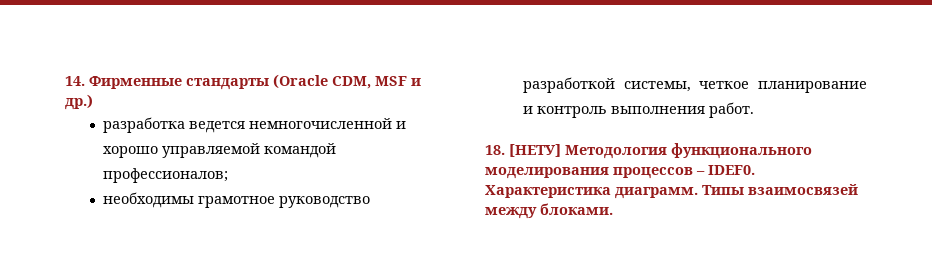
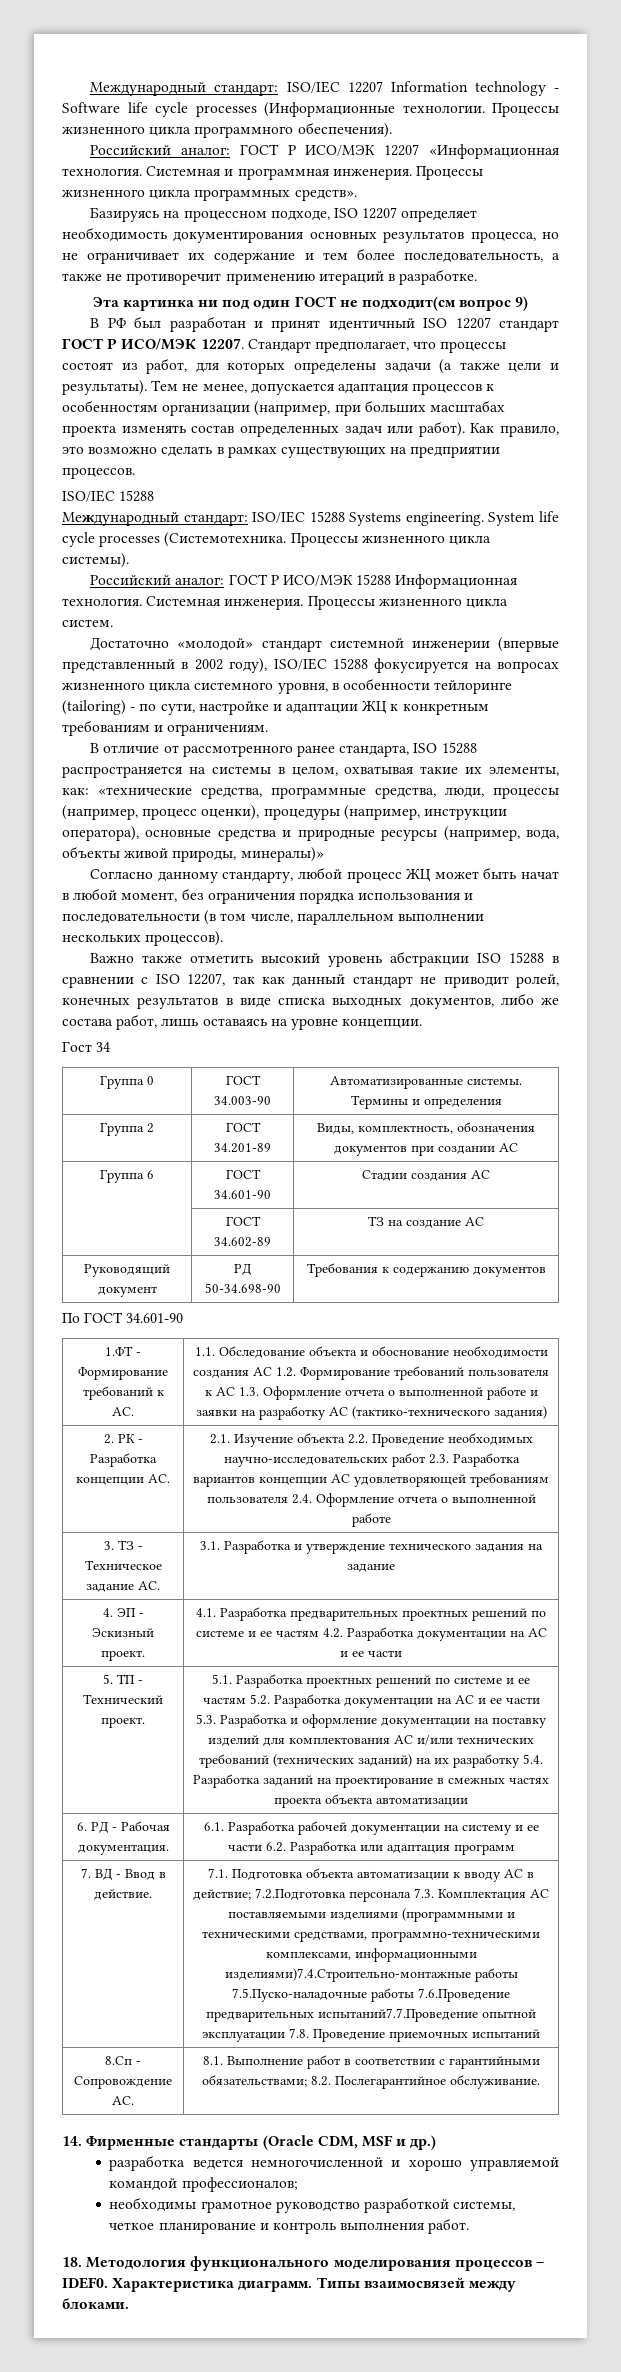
(65, 81) none -> [90,81,559,96] [62,102,559,117] [62,122,392,138] [90,144,559,159] [62,166,483,180] [62,189,357,201] [90,207,478,222] [62,227,559,243] [62,248,560,264] [62,269,478,285] [92,296,529,311] [90,316,559,332] [62,338,507,353] [62,358,560,374] [62,380,495,395] [62,400,505,416] [62,421,559,437] [62,446,501,458] [62,467,135,479] [62,490,155,502] [62,511,559,526] [62,532,491,547] [62,553,129,568] [90,574,518,589] [62,596,508,610] [62,619,113,627] [90,637,559,652] [62,658,559,673] [62,678,513,694] [62,700,489,715] [62,720,269,736] [90,742,477,757] [62,766,559,778] [62,787,559,799] [62,805,507,820] [62,826,559,841] [62,846,324,862] [90,867,559,883] [62,888,474,904] [62,910,484,925] [62,931,224,946] [90,951,559,967] [62,973,559,988] [62,993,559,1009] [62,1014,423,1030] [62,1042,111,1052] [100,1076,154,1089] [225,1075,261,1085] [214,1096,271,1105] [330,1076,522,1089] [350,1095,502,1109] [100,1123,154,1136] [225,1122,261,1132] [214,1143,271,1153] [317,1122,535,1134] [334,1143,518,1156] [100,1170,154,1183] [225,1169,261,1179] [214,1190,271,1199] [362,1170,490,1181] [225,1216,261,1226] [214,1237,271,1247] [368,1216,484,1228] [84,1264,170,1277] [97,1286,157,1297] [234,1263,251,1276] [204,1283,281,1293] [306,1263,546,1277] [62,1312,184,1323] [105,1346,141,1356] [78,1367,168,1380] [82,1386,164,1400] [112,1407,134,1416] [194,1346,548,1358] [193,1366,549,1380] [204,1386,538,1400] [195,1406,547,1420] [103,1434,143,1444] [90,1453,157,1467] [76,1474,170,1485] [209,1433,533,1447] [223,1453,520,1467] [193,1473,549,1487] [206,1493,536,1507] [351,1513,391,1527] [103,1540,143,1550] [84,1560,162,1570] [86,1581,160,1592] [200,1540,543,1554] [347,1564,395,1572] [102,1608,144,1617] [92,1628,154,1637] [101,1650,145,1661] [196,1607,546,1621] [195,1627,547,1641] [340,1650,402,1657] [103,1674,143,1684] [83,1694,163,1704] [101,1717,145,1728] [212,1674,530,1688] [202,1694,540,1708] [196,1714,547,1728] [208,1735,534,1746] [199,1754,543,1768] [193,1774,549,1788] [274,1794,468,1808] [76,1821,170,1834] [77,1844,169,1855] [203,1821,539,1835] [227,1841,515,1855] [80,1868,166,1881] [94,1889,152,1900] [208,1868,534,1882] [193,1888,549,1902] [227,1908,515,1922] [202,1931,540,1942] [265,1948,477,1962] [224,1968,518,1982] [232,1988,510,2002] [206,2008,536,2022] [202,2028,540,2042] [105,2056,141,2065] [74,2076,172,2089] [112,2096,134,2105] [202,2055,540,2069] [202,2075,540,2089] Международный стандарт: ISO/IEC 12207 Information technology - Software life cycle processes (Информационные технологии. Процессы жизненного цикла программного обеспечения). // Российский аналог: ГОСТ Р ИСО/МЭК 12207 «Информационная технология. Системная и программная инженерия. Процессы жизненного цикла программных средств». // Базируясь на процессном подходе, ISO 12207 определяет необходимость документирования основных результатов процесса, но не ограничивает их содержание и тем более последовательность, а также не противоречит применению итераций в разработке. // Эта картинка ни под один ГОСТ не подходит(см вопрос 9) // В РФ был разработан и принят идентичный ISO 12207 стандарт ГОСТ Р ИСО/МЭК 12207. Стандарт предполагает, что процессы состоят из работ, для которых определены задачи (а также цели и результаты). Тем не менее, допускается адаптация процессов к особенностям организации (например, при больших масштабах проекта изменять состав определенных задач или работ). Как правило, это возможно сделать в рамках существующих на предприятии процессов. // ISO/IEC 15288 // Международный стандарт: ISO/IEC 15288 Systems engineering. System life cycle processes (Системотехника. Процессы жизненного цикла системы). // Российский аналог: ГОСТ Р ИСО/МЭК 15288 Информационная технология. Системная инженерия. Процессы жизненного цикла систем. // Достаточно «молодой» стандарт системной инженерии (впервые представленный в 2002 году), ISO/IEC 15288 фокусируется на вопросах жизненного цикла системного уровня, в особенности тейлоринге (tailoring) - по сути, настройке и адаптации ЖЦ к конкретным требованиям и ограничениям. // В отличие от рассмотренного ранее стандарта, ISO 15288 распространяется на системы в целом, охватывая такие их элементы, как: «технические средства, программные средства, люди, процессы (например, процесс оценки), процедуры (например, инструкции оператора), основные средства и природные ресурсы (например, вода, объекты живой природы, минералы)» // Согласно данному стандарту, любой процесс ЖЦ может быть начат в любой момент, без ограничения порядка использования и последовательности (в том числе, параллельном выполнении нескольких процессов). // Важно также отметить высокий уровень абстракции ISO 15288 в сравнении с ISO 12207, так как данный стандарт не приводит ролей, конечных результатов в виде списка выходных документов, либо же состава работ, лишь оставаясь на уровне концепции. // Гост 34 // Группа 0 | ГОСТ 34.003-90 | Автоматизированные системы. Термины и определения // Группа 2 | ГОСТ 34.201-89 | Виды, комплектность, обозначения документов при создании АС // Группа 6 | ГОСТ 34.601-90 | Стадии создания АС // | ГОСТ 34.602-89 | ТЗ на создание АС // Руководящий документ | РД 50-34.698-90 | Требования к содержанию документов // По ГОСТ 34.601-90 // 1.ФТ - Формирование требований к АС. | 1.1. Обследование объекта и обоснование необходимости создания АС 1.2. Формирование требований пользователя к АС 1.3. Оформление отчета о выполненной работе и заявки на разработку АС (тактико-технического задания) // 2. РК - Разработка концепции АС. | 2.1. Изучение объекта 2.2. Проведение необходимых научно-исследовательских работ 2.3. Разработка вариантов концепции АС удовлетворяющей требованиям пользователя 2.4. Оформление отчета о выполненной работе // 3. ТЗ - Техническое задание АС. | 3.1. Разработка и утверждение технического задания на задание // 4. ЭП - Эскизный проект. | 4.1. Разработка предварительных проектных решений по системе и ее частям 4.2. Разработка документации на АС и ее части // 5. ТП - Технический проект. | 5.1. Разработка проектных решений по системе и ее частям 5.2. Разработка документации на АС и ее части 5.3. Разработка и оформление документации на поставку изделий для комплектования АС и/или технических требований (технических заданий) на их разработку 5.4. Разработка заданий на проектирование в смежных частях проекта объекта автоматизации // 6. РД - Рабочая документация. | 6.1. Разработка рабочей документации на систему и ее части 6.2. Разработка или адаптация программ // 7. ВД - Ввод в действие. | 7.1. Подготовка объекта автоматизации к вводу АС в действие; 7.2.Подготовка персонала 7.3. Комплектация АС поставляемыми изделиями (программными и техническими средствами, программно-техническими комплексами, информационными изделиями)7.4.Строительно-монтажные работы 7.5.Пуско-наладочные работы 7.6.Проведение предварительных испытаний7.7.Проведение опытной эксплуатации 7.8. Проведение приемочных испытаний // 8.Сп - Сопровождение АС. | 8.1. Выполнение работ в соответствии с гарантийными обязательствами; 8.2. Послегарантийное обслуживание. //
[509,144,561,157] [НЕТУ] -> (82, 2262) none

